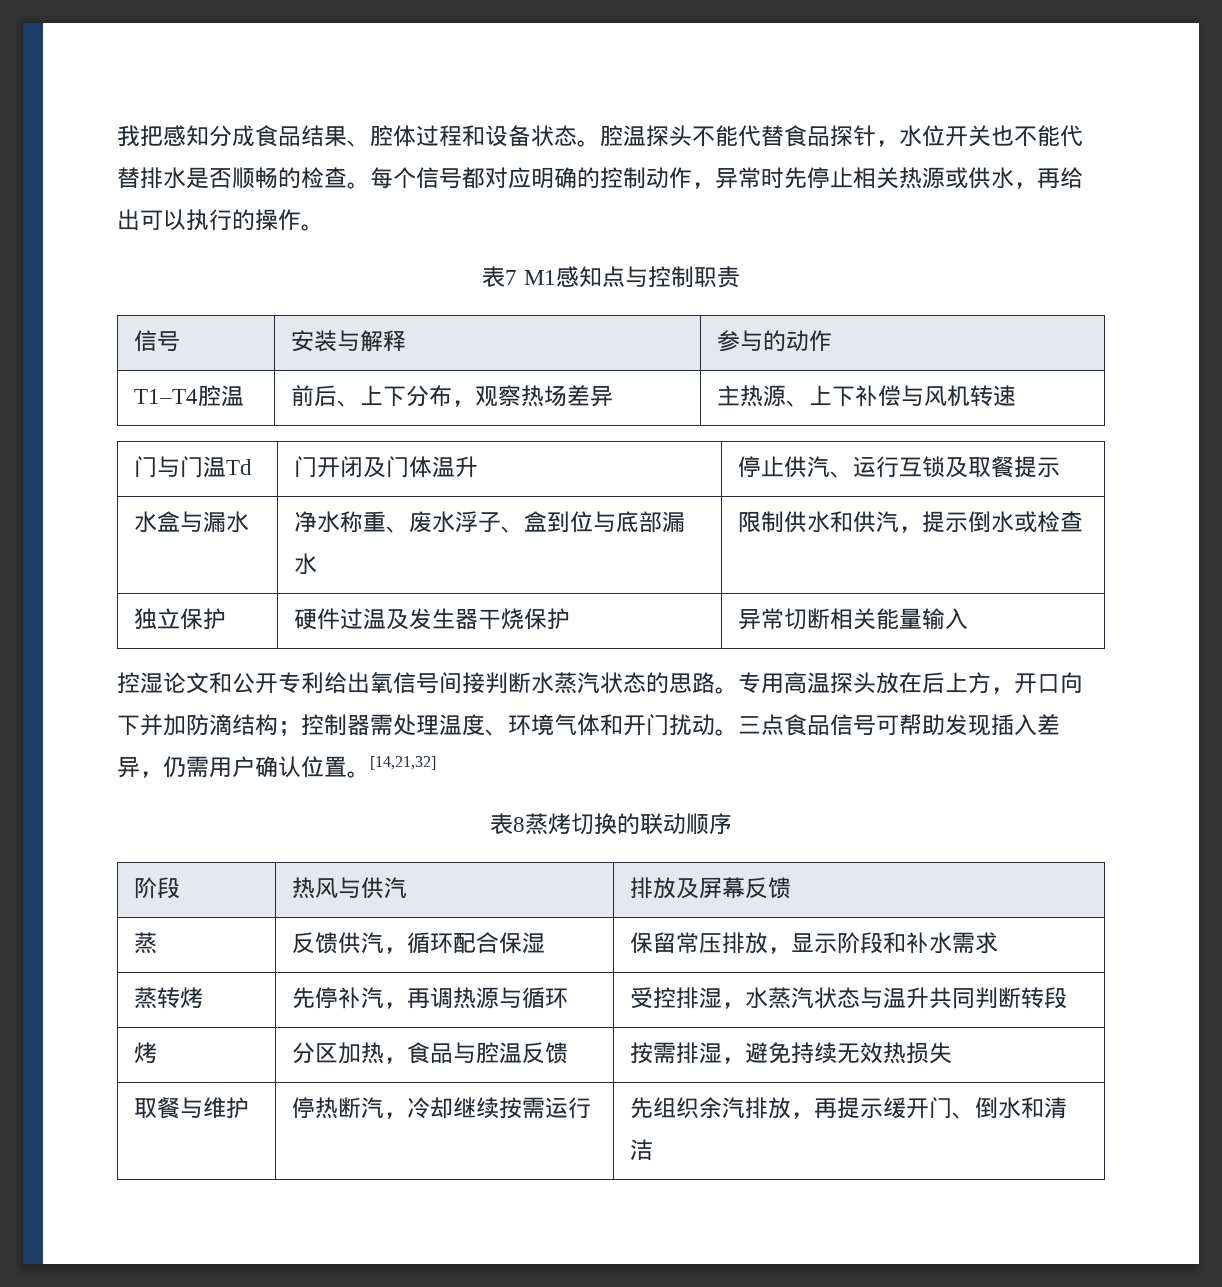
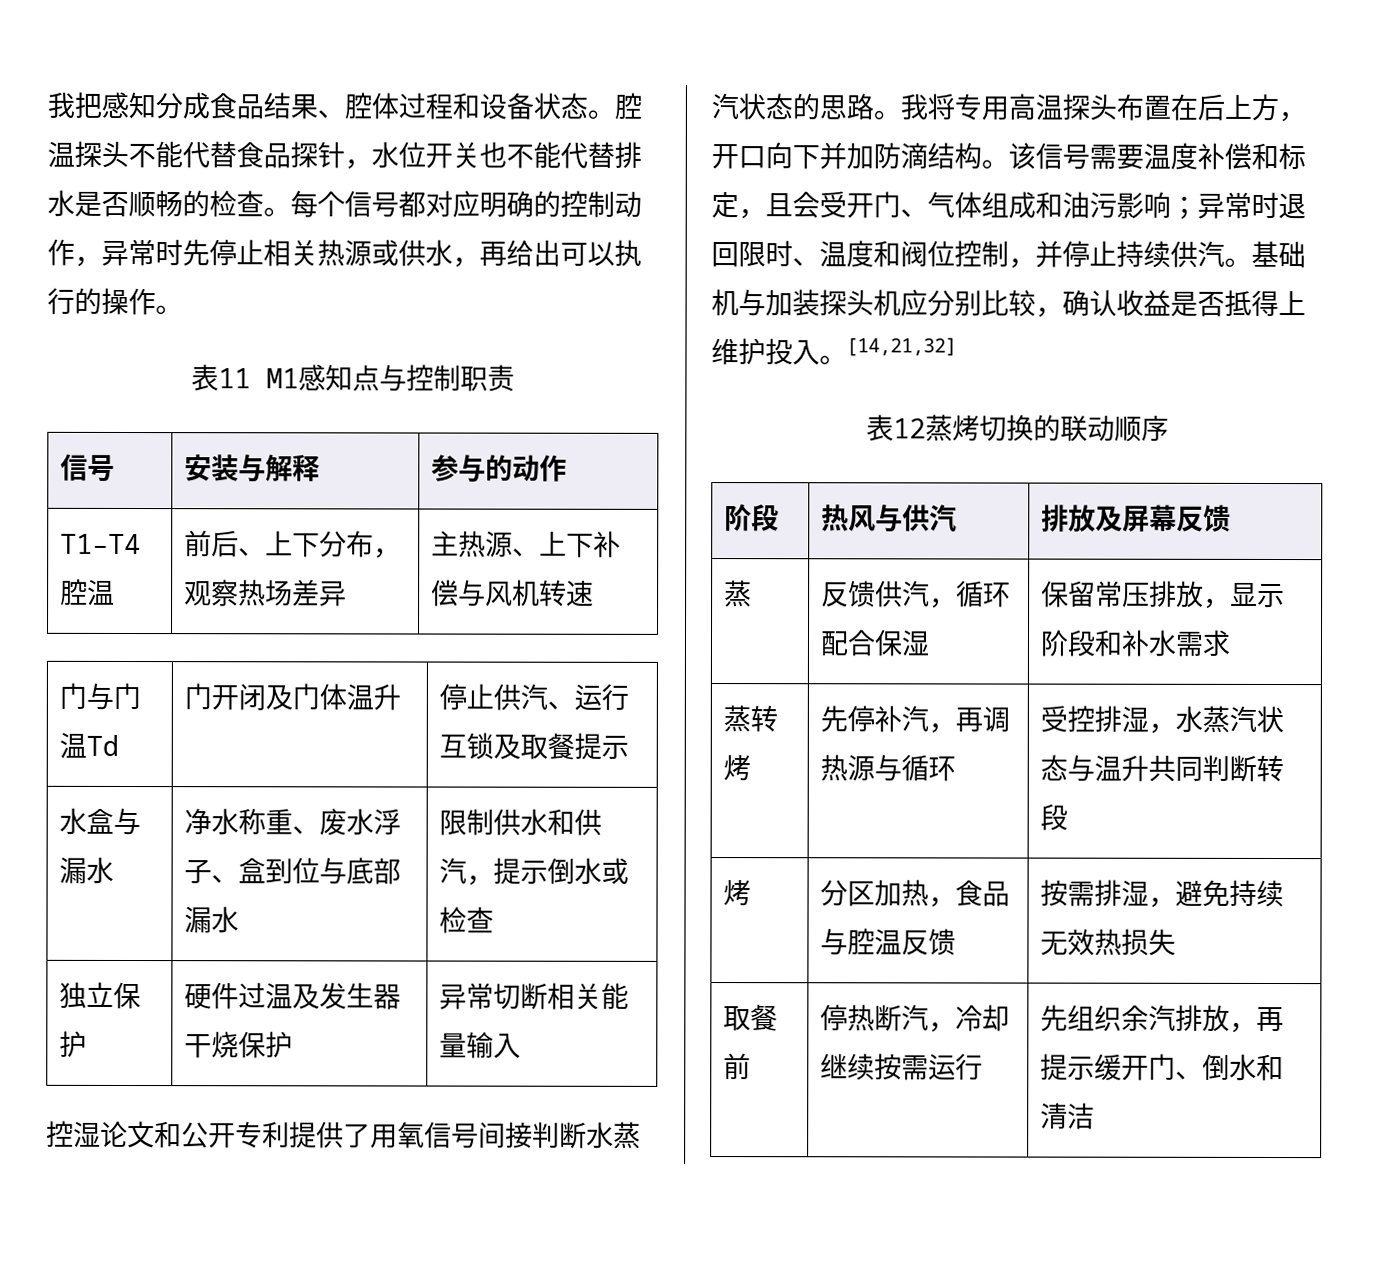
[505,270,518,285] 7 -> [218,368,251,389] 11
[324,672,370,694] 给出 -> [289,1121,398,1149] 提供了用
(738, 690) none -> [900,93,955,121] 我将
[876,672,899,694] 放 -> [1116,93,1171,121] 布置
[278,714,1060,736] [117,756,347,778] ；控制器需处理温度、环境气体和开门扰动。三点食品信号可帮助发现插入差异，仍需用户确认位置 -> [981,142,1306,171] [711,191,1306,220] [711,240,1306,269] [711,289,1306,318] [711,338,820,366] 。该信号需要温度补偿和标定，且会受开门、气体组成和油污影响；异常时退回限时、温度和阀位控制，并停止持续供汽。基础机与加装探头机应分别比较，确认收益是否抵得上维护投入
[513,817,525,832] 8 -> [892,418,926,439] 12
[180,1097,250,1119] 与维护 -> [723,1053,752,1081] 前

